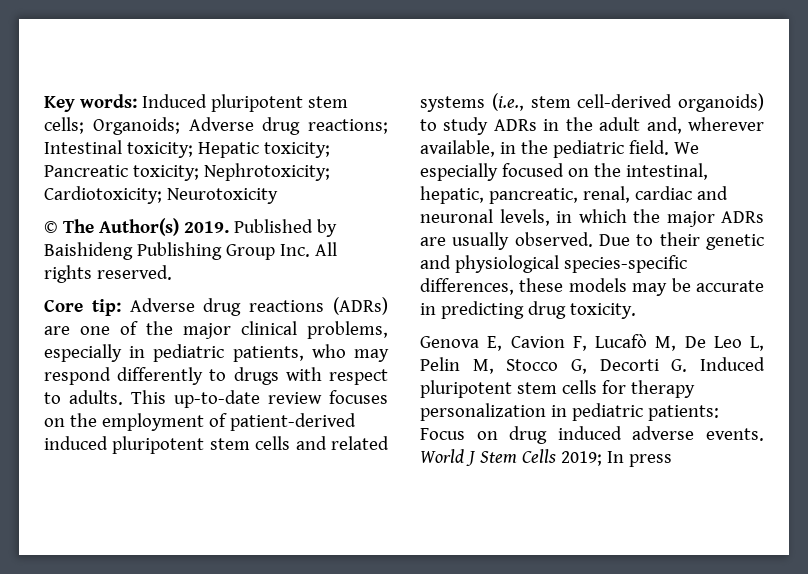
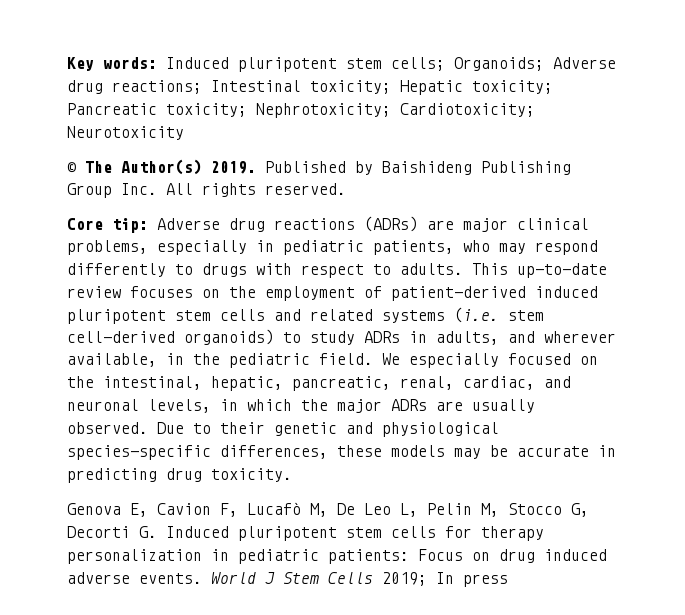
[80,321,173,335] one of the -> (454, 225) none
[491,93,524,111] (i.e., -> [454,307,499,323] (i.e.
[565,117,682,134] the adult and, -> [436,331,535,345] adults, and
[634,186,692,200] cardiac -> [463,376,535,390] cardiac,

